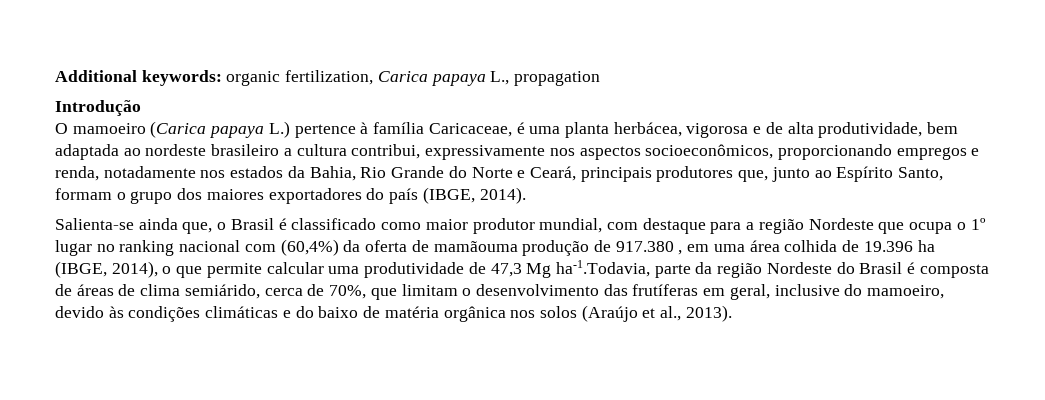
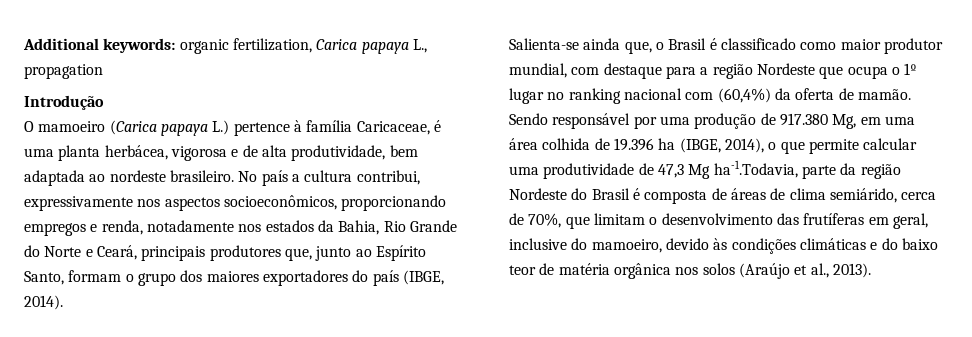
[211,144,280,156] brasileiro -> [169,170,288,186] brasileiro. No país
[433,241,518,252] mamãouma -> [857,89,911,100] [509,113,690,129] mamão. Sendo responsável por uma
[678,250,683,255] , -> [832,114,857,129] Mg,
(359, 312) none -> [509,265,536,275] teor

